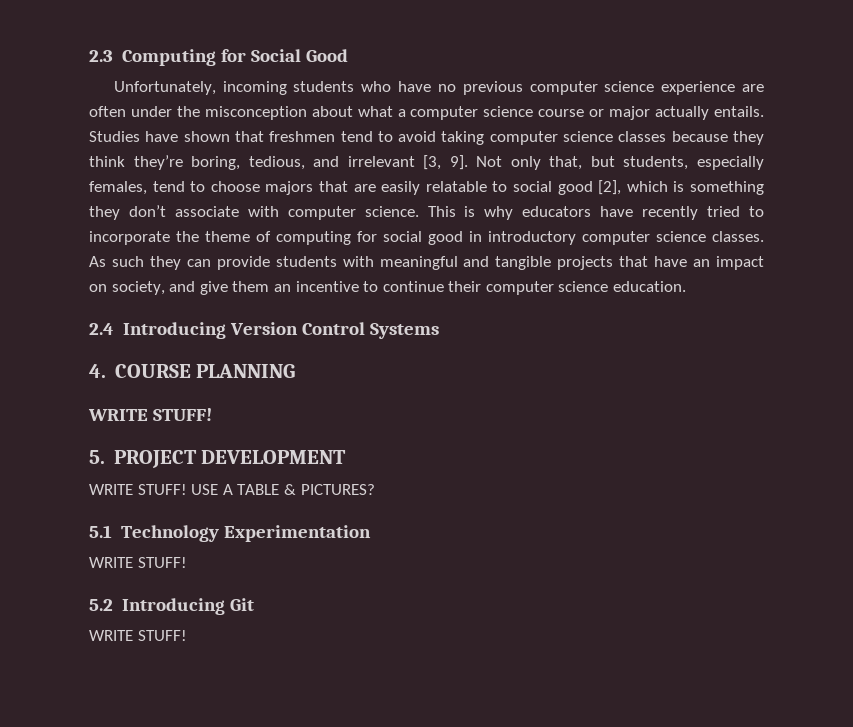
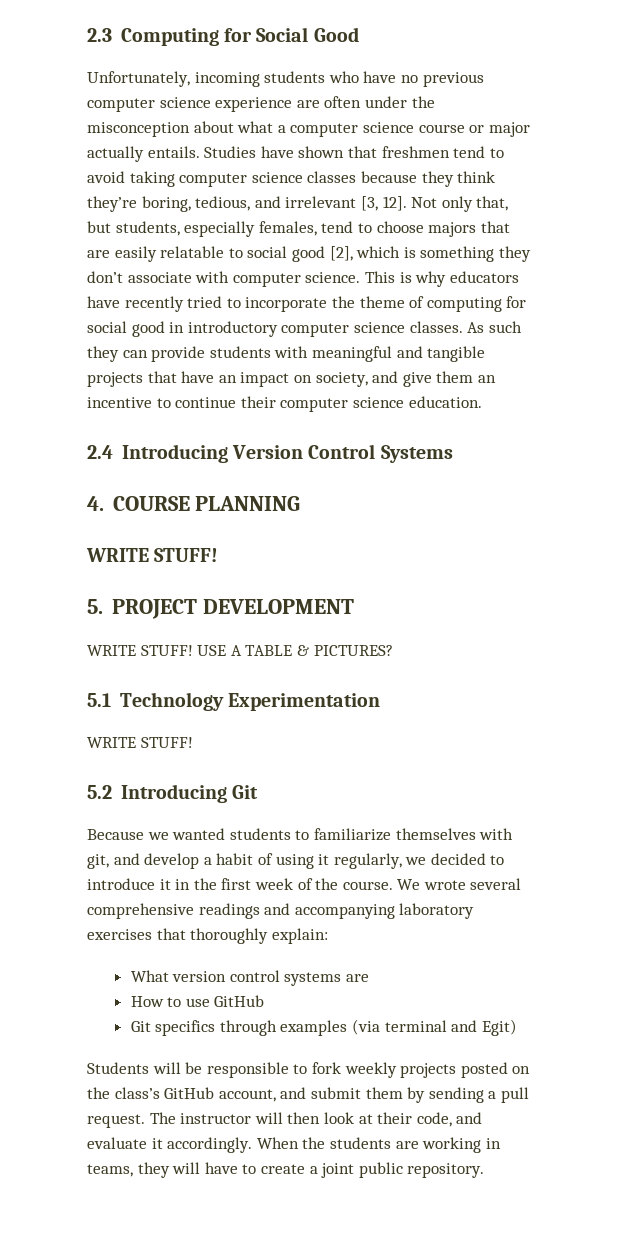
[449,155,468,170] 9]. -> [382,196,407,211] 12].
[89,630,187,641] WRITE STUFF! -> [87,828,514,841] [87,853,505,869] [87,878,522,890] [87,903,475,919] [87,928,328,944] [130,970,370,986] [130,995,265,1007] [130,1019,517,1036] [87,1062,531,1078] [87,1087,529,1103] [87,1112,483,1128] [87,1137,501,1153] [87,1162,485,1178] Because we wanted students to familiarize themselves with git, and develop a habit of using it regularly, we decided to introduce it in the first week of the course. We wrote several comprehensive readings and accompanying laboratory exercises that thoroughly explain: // What version control systems are // How to use GitHub // Git specifics through examples (via terminal and Egit) // Students will be responsible to fork weekly projects posted on the class’s GitHub account, and submit them by sending a pull request. The instructor will then look at their code, and evaluate it accordingly. When the students are working in teams, they will have to create a joint public repository.

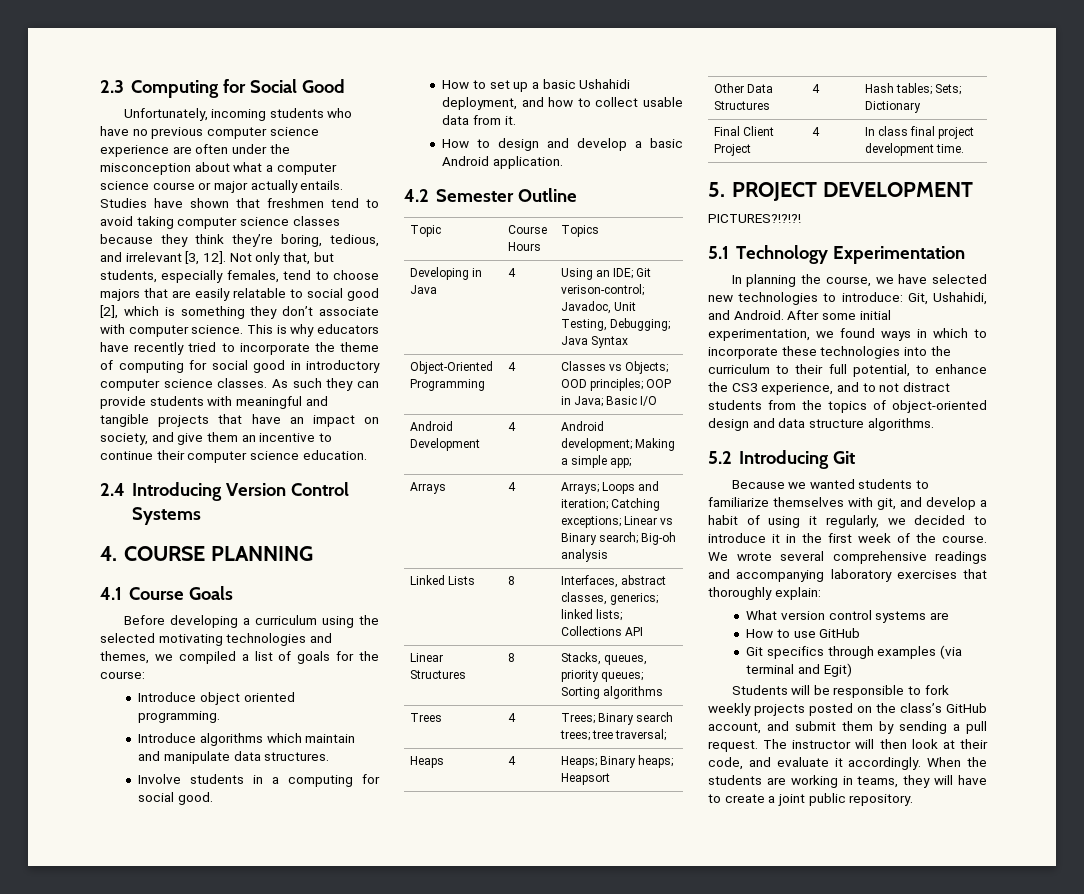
[86,548,219,562] [87,599,354,619] [87,645,393,656] [87,692,380,711] [87,737,193,748] WRITE STUFF! // 5. PROJECT DEVELOPMENT // WRITE STUFF! USE A TABLE & PICTURES? // 5.1 Technology Experimentation // WRITE STUFF! -> [100,586,233,600] [123,615,380,628] [100,633,332,646] [100,651,379,664] [100,671,145,679] [138,692,295,705] [138,711,221,723] [138,733,356,746] [138,751,330,764] [138,774,381,787] [138,792,214,805] [442,79,631,92] [442,97,683,110] [442,115,516,125] [442,138,683,151] [442,156,564,169] [404,188,577,202] [409,225,441,237] [507,225,547,234] [507,242,541,251] [560,225,599,237] [409,267,482,280] [409,285,437,294] [507,268,516,277] [560,268,652,280] [560,284,644,296] [560,301,636,314] [560,318,670,331] [560,336,628,348] [409,361,493,374] [409,379,485,391] [507,362,516,371] [560,361,669,374] [560,378,672,391] [560,396,658,407] [409,421,453,431] [409,438,480,451] [507,422,516,431] [560,421,604,431] [560,438,675,451] [560,455,632,468] [409,482,446,494] [507,482,516,491] [560,481,660,494] [560,498,660,511] [560,516,674,528] [560,532,677,545] [560,549,608,562] [409,575,475,585] [507,576,515,585] [560,575,666,588] [560,592,658,605] [560,609,622,621] [560,626,643,636] [409,653,443,662] [409,670,466,679] [507,653,515,662] [560,652,647,665] [560,670,643,682] [560,686,663,699] [409,713,442,722] [507,713,516,722] [560,712,674,725] [559,729,667,741] [409,756,444,768] [507,756,516,765] [560,755,674,768] [560,773,610,785] [713,83,773,93] [713,101,770,110] [811,84,820,93] [864,83,962,95] [864,101,921,113] [713,126,774,136] [713,144,751,156] [811,127,820,136] [864,126,975,139] [864,143,964,156] [708,182,973,201] [708,214,801,223] [708,245,965,264] [731,274,987,287] [708,292,987,305] [708,310,891,320] [708,328,987,341] [708,346,951,359] [708,364,987,377] [708,382,950,395] [708,400,987,413] [708,418,934,431] 4.1 Course Goals // Before developing a curriculum using the selected motivating technologies and themes, we compiled a list of goals for the course: // Introduce object oriented programming. // Introduce algorithms which maintain and manipulate data structures. // Involve students in a computing for social good. // How to set up a basic Ushahidi deployment, and how to collect usable data from it. // How to design and develop a basic Android application. // 4.2 Semester Outline // Topic | Course Hours | Topics // Developing in Java | 4 | Using an IDE; Git verison-control; Javadoc, Unit Testing, Debugging; Java Syntax // Object-Oriented Programming | 4 | Classes vs Objects; OOD principles; OOP in Java; Basic I/O // Android Development | 4 | Android development; Making a simple app; // Arrays | 4 | Arrays; Loops and iteration; Catching exceptions; Linear vs Binary search; Big-oh analysis // Linked Lists | 8 | Interfaces, abstract classes, generics; linked lists; Collections API // Linear Structures | 8 | Stacks, queues, priority queues; Sorting algorithms // Trees | 4 | Trees; Binary search trees; tree traversal; // Heaps | 4 | Heaps; Binary heaps; Heapsort // Other Data Structures | 4 | Hash tables; Sets; Dictionary // Final Client Project | 4 | In class final project development time. // 5. PROJECT DEVELOPMENT // PICTURES?!?!?! // 5.1 Technology Experimentation // In planning the course, we have selected new technologies to introduce: Git, Ushahidi, and Android. After some initial experimentation, we found ways in which to incorporate these technologies into the curriculum to their full potential, to enhance the CS3 experience, and to not distract students from the topics of object-oriented design and data structure algorithms.

